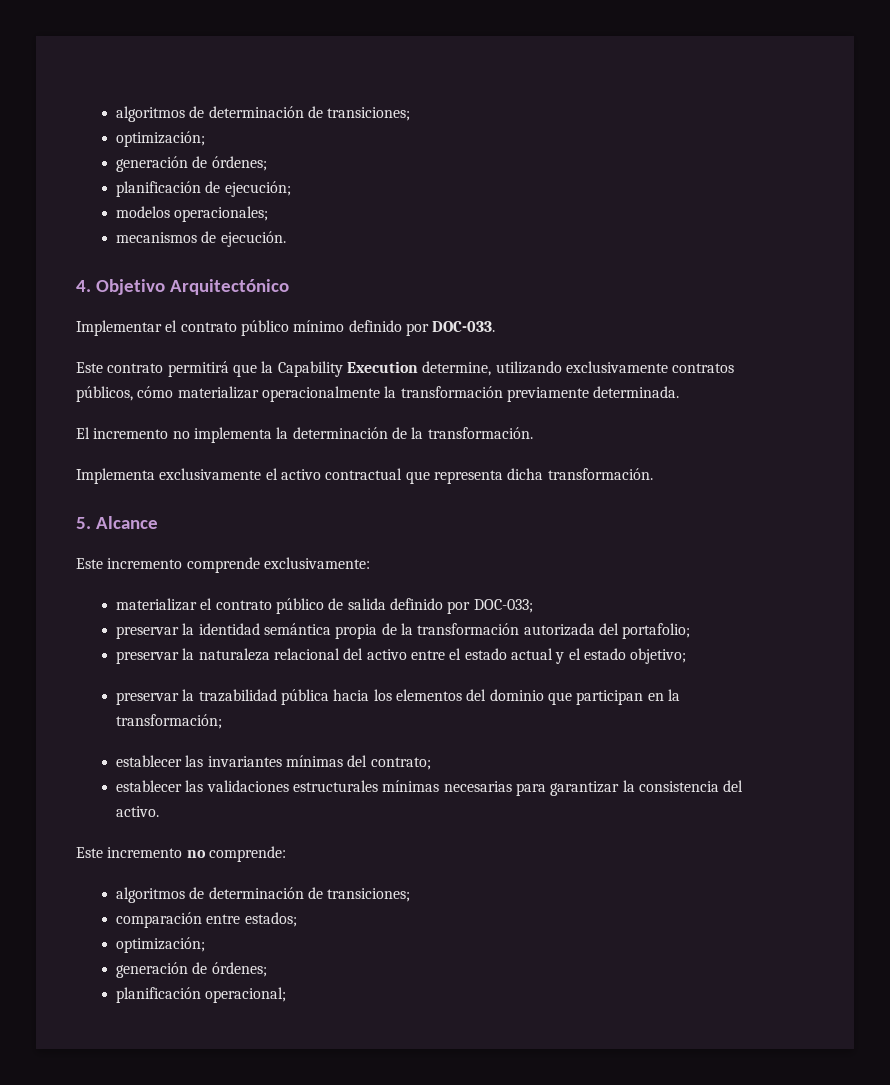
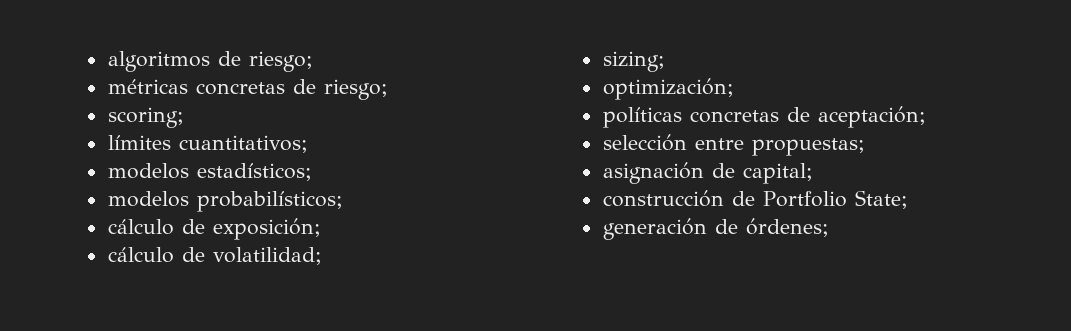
[116,106,411,122] [116,131,206,147] [116,156,267,172] [116,181,291,197] [116,206,269,222] [116,231,286,247] [76,279,289,295] [76,320,496,336] [76,361,735,377] [76,386,680,402] [76,427,533,443] [76,468,653,484] [76,516,158,529] [76,557,370,573] [116,598,533,614] [116,623,691,639] [116,648,687,664] [116,689,680,705] [116,714,223,729] [116,755,431,770] [116,780,744,796] [116,806,160,817] [76,846,286,862] [116,887,411,903] [116,912,297,928] [116,937,206,953] [116,962,267,978] [116,987,287,1003] algoritmos de determinación de transiciones; // optimización; // generación de órdenes; // planificación de ejecución; // modelos operacionales; // mecanismos de ejecución. // 4. Objetivo Arquitectónico // Implementar el contrato público mínimo definido por DOC-033. // Este contrato permitirá que la Capability Execution determine, utilizando exclusivamente contratos públicos, cómo materializar operacionalmente la transformación previamente determinada. // El incremento no implementa la determinación de la transformación. // Implementa exclusivamente el activo contractual que representa dicha transformación. // 5. Alcance // Este incremento comprende exclusivamente: // materializar el contrato público de salida definido por DOC-033; // preservar la identidad semántica propia de la transformación autorizada del portafolio; // preservar la naturaleza relacional del activo entre el estado actual y el estado objetivo; // preservar la trazabilidad pública hacia los elementos del dominio que participan en la transformación; // establecer las invariantes mínimas del contrato; // establecer las validaciones estructurales mínimas necesarias para garantizar la consistencia del activo. // Este incremento no comprende: // algoritmos de determinación de transiciones; // comparación entre estados; // optimización; // generación de órdenes; // planificación operacional; -> [107,51,313,72] [107,79,388,100] [107,107,184,128] [107,135,308,153] [107,163,312,181] [107,191,343,212] [107,218,321,240] [107,247,322,265] [602,51,665,72] [602,78,734,100] [602,106,926,128] [602,134,865,156] [602,162,813,184] [602,190,908,209] [602,218,829,240] algoritmos de riesgo; // métricas concretas de riesgo; // scoring; // límites cuantitativos; // modelos estadísticos; // modelos probabilísticos; // cálculo de exposición; // cálculo de volatilidad; // sizing; // optimización; // políticas concretas de aceptación; // selección entre propuestas; // asignación de capital; // construcción de Portfolio State; // generación de órdenes;

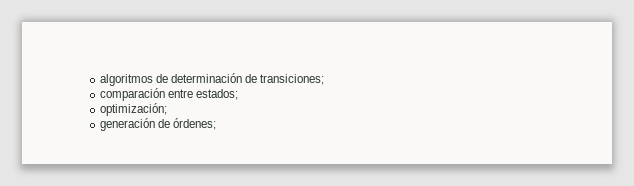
[248,51,313,72] [107,79,388,100] [107,107,184,128] [107,135,308,153] [107,163,312,181] [107,191,343,212] [107,218,321,240] [107,247,322,265] [602,51,665,72] [602,78,734,100] [602,106,926,128] [602,134,865,156] [602,162,813,184] [602,190,908,209] riesgo; // métricas concretas de riesgo; // scoring; // límites cuantitativos; // modelos estadísticos; // modelos probabilísticos; // cálculo de exposición; // cálculo de volatilidad; // sizing; // optimización; // políticas concretas de aceptación; // selección entre propuestas; // asignación de capital; // construcción de Portfolio State; -> [171,73,325,85] [99,88,239,101] [99,103,167,116] determinación de transiciones; // comparación entre estados; // optimización;

